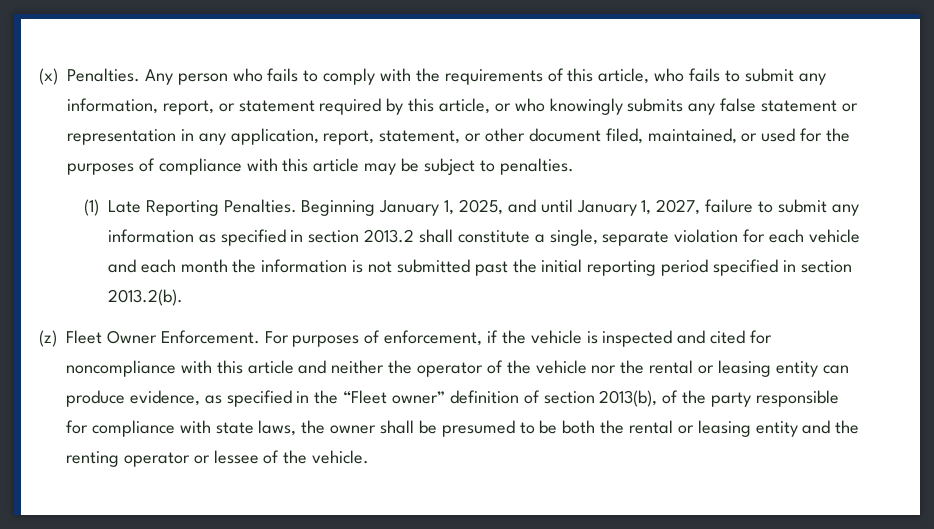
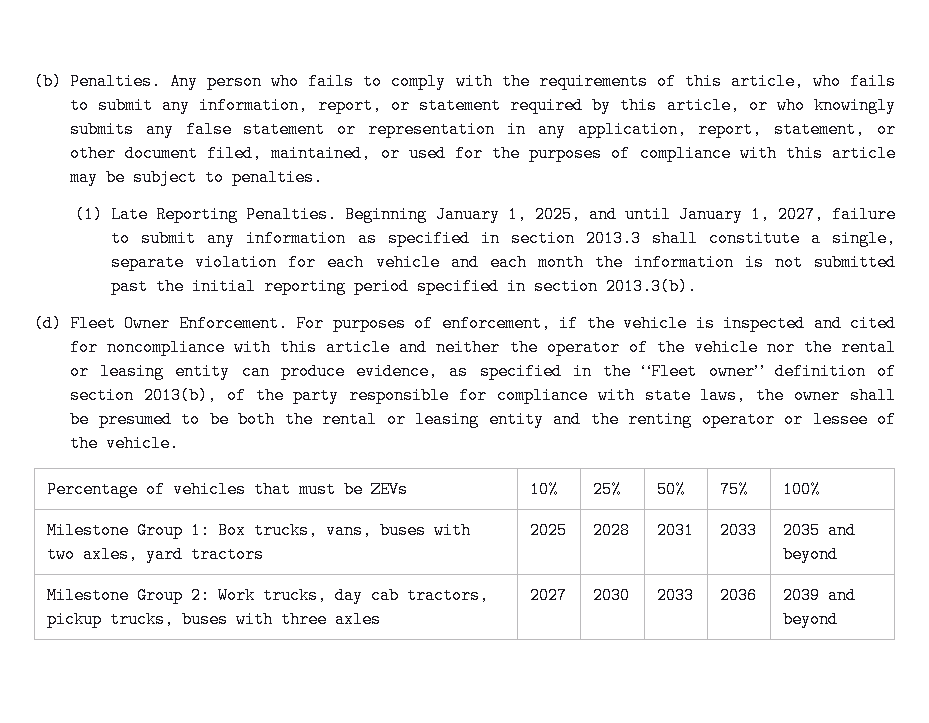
[39,68,58,85] (x) -> [34,73,62,90] (b)
[364,229,415,243] 2013.2 -> [585,230,641,247] 2013.3
[107,289,183,306] [39,330,57,347] 2013.2(b). // (z) -> [606,278,698,295] [34,315,62,332] 2013.3(b). // (d)
(370, 457) none -> [47,481,409,498] [530,481,559,498] [593,481,622,498] [657,481,686,498] [720,481,749,498] [783,481,821,498] [47,522,472,539] [47,546,265,563] [530,522,568,539] [593,522,631,539] [657,522,695,539] [720,522,758,539] [783,522,857,539] [783,546,839,563] [47,587,490,604] [47,611,382,628] [530,587,568,604] [593,587,631,604] [657,587,695,604] [720,587,758,604] [783,587,857,604] [783,611,839,628] // Percentage of vehicles that must be ZEVs | 10% | 25% | 50% | 75% | 100% // Milestone Group 1: Box trucks, vans, buses with two axles, yard tractors | 2025 | 2028 | 2031 | 2033 | 2035 and beyond // Milestone Group 2: Work trucks, day cab tractors, pickup trucks, buses with three axles | 2027 | 2030 | 2033 | 2036 | 2039 and beyond

